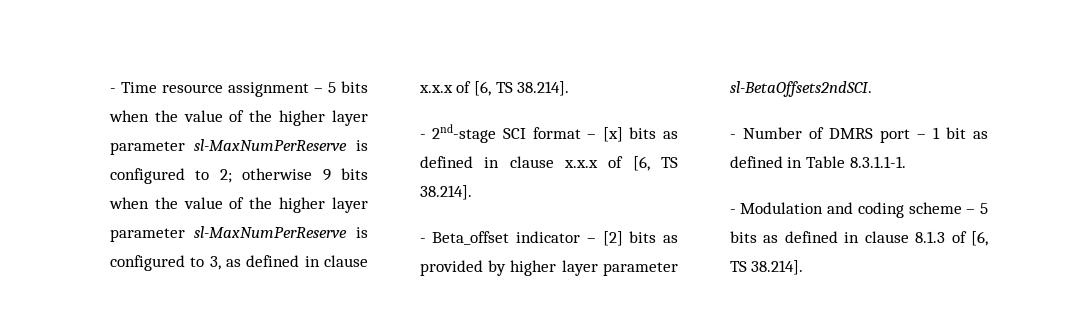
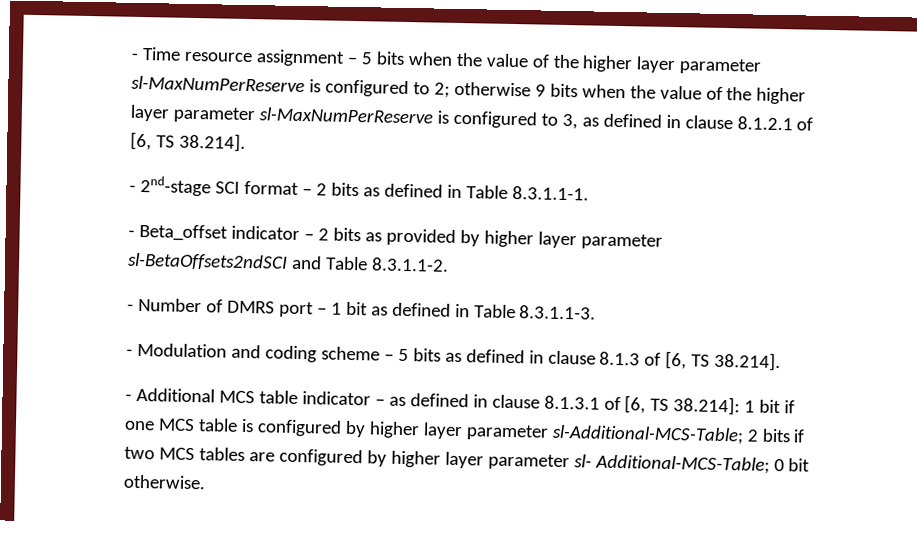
[418,85,453,93] x.x.x -> [736,116,793,131] 8.1.2.1
[602,127,678,142] [419,156,678,171] [419,185,472,200] [x] bits as defined in clause x.x.x of [6, TS 38.214]. -> [315,182,589,201] 2 bits as defined in Table 8.3.1.1-1.
[602,231,623,246] [2] -> [317,228,329,241] 2
[729,81,872,97] sl-BetaOffsets2ndSCI. -> [126,252,449,272] sl-BetaOffsets2ndSCI and Table 8.3.1.1-2.
[849,156,906,168] 8.3.1.1-1. -> [519,305,597,320] 8.3.1.1-3.
(804, 267) none -> [124,387,796,416] [123,418,806,445] [123,446,811,474] [122,474,206,490] // - Additional MCS table indicator – as defined in clause 8.1.3.1 of [6, TS 38.214]: 1 bit if one MCS table is configured by higher layer parameter sl-Additional-MCS-Table; 2 bits if two MCS tables are configured by higher layer parameter sl- Additional-MCS-Table; 0 bit otherwise.

